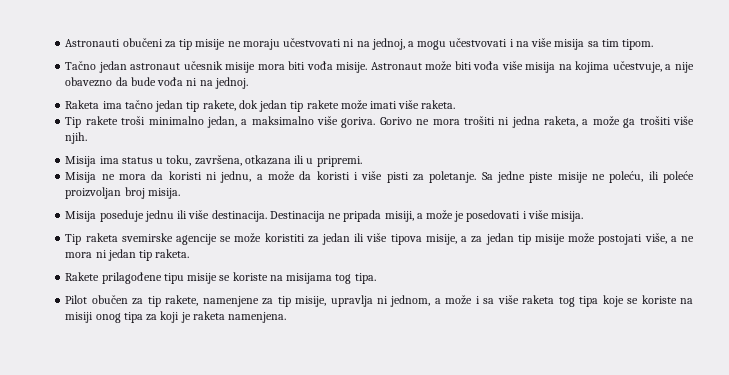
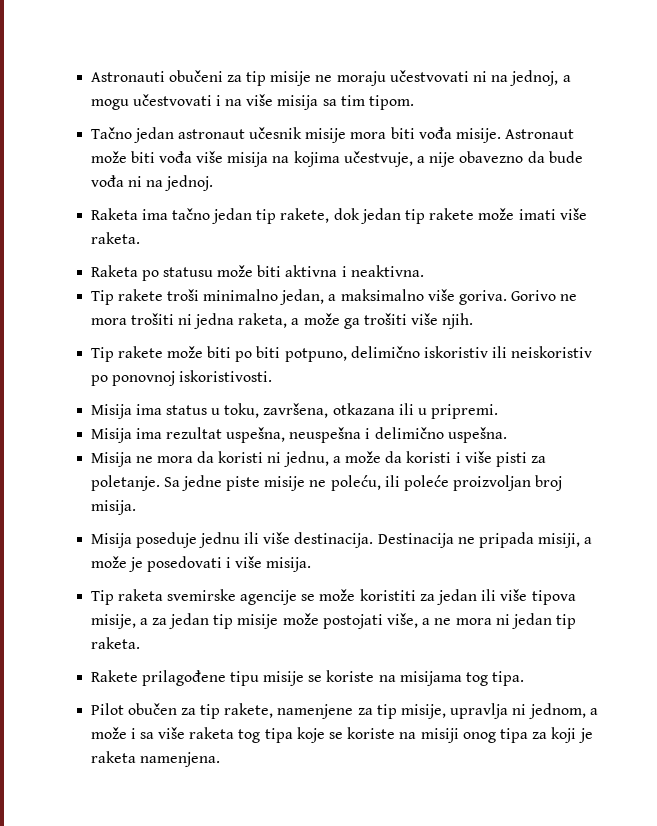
(456, 104) none -> [90,265,424,281] // Raketa po statusu može biti aktivna i neaktivna.
(88, 138) none -> [90,346,593,362] [90,370,272,386] // Tip rakete može biti po biti potpuno, delimično iskoristiv ili neiskoristiv po ponovnoj iskoristivosti.
(362, 161) none -> [90,427,507,443] // Misija ima rezultat uspešna, neuspešna i delimično uspešna.

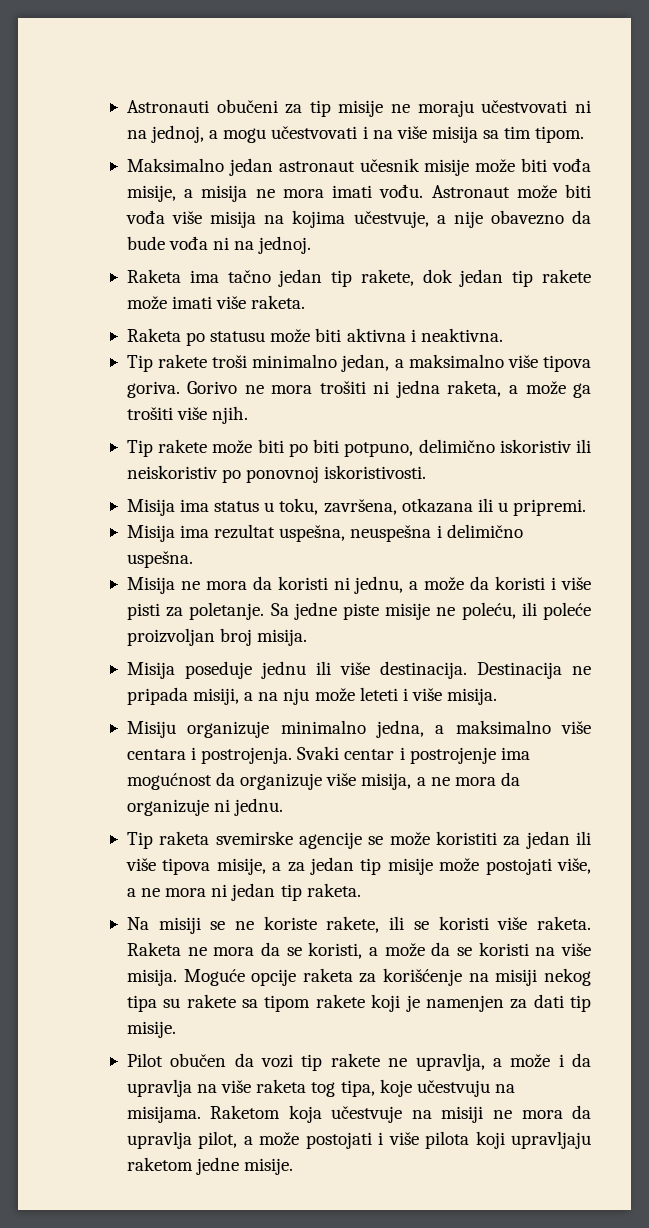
[90,127,132,139] Tačno -> [126,158,224,172] Maksimalno
[350,127,502,143] mora biti vođa misije. -> [475,158,591,173] [126,184,424,202] može biti vođa misije, a misija ne mora imati vođu.
(455, 295) none -> [543,355,591,372] tipova
[90,556,222,572] može je posedovati -> [258,687,398,705] na nju može leteti
(312, 564) none -> [126,720,591,738] [126,746,530,764] [126,772,520,790] [126,798,284,816] // Misiju organizuje minimalno jedna, a maksimalno više centara i postrojenja. Svaki centar i postrojenje ima mogućnost da organizuje više misija, a ne mora da organizuje ni jednu.
[90,670,525,686] [90,703,598,719] [90,727,593,743] [90,751,220,767] Rakete prilagođene tipu misije se koriste na misijama tog tipa. // Pilot obučen za tip rakete, namenjene za tip misije, upravlja ni jednom, a može i sa više raketa tog tipa koje se koriste na misiji onog tipa za koji je raketa namenjena. -> [126,916,591,934] [126,942,591,959] [126,968,591,986] [126,994,591,1012] [126,1021,176,1038] [126,1053,591,1071] [126,1079,515,1097] [126,1105,591,1123] [126,1131,591,1149] [126,1157,294,1175] Na misiji se ne koriste rakete, ili se koristi više raketa. Raketa ne mora da se koristi, a može da se koristi na više misija. Moguće opcije raketa za korišćenje na misiji nekog tipa su rakete sa tipom rakete koji je namenjen za dati tip misije. // Pilot obučen da vozi tip rakete ne upravlja, a može i da upravlja na više raketa tog tipa, koje učestvuju na misijama. Raketom koja učestvuje na misiji ne mora da upravlja pilot, a može postojati i više pilota koji upravljaju raketom jedne misije.

